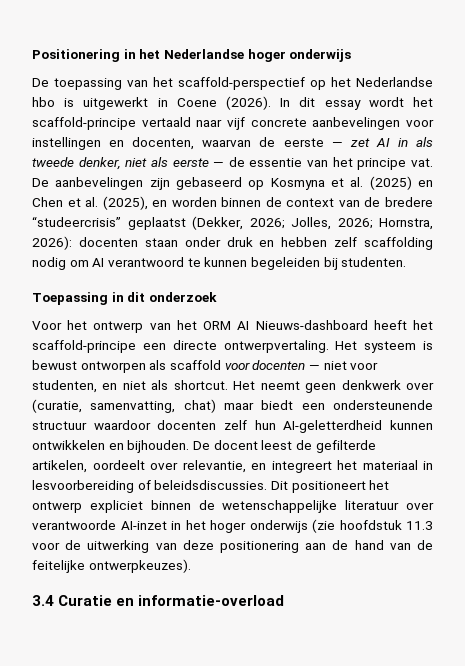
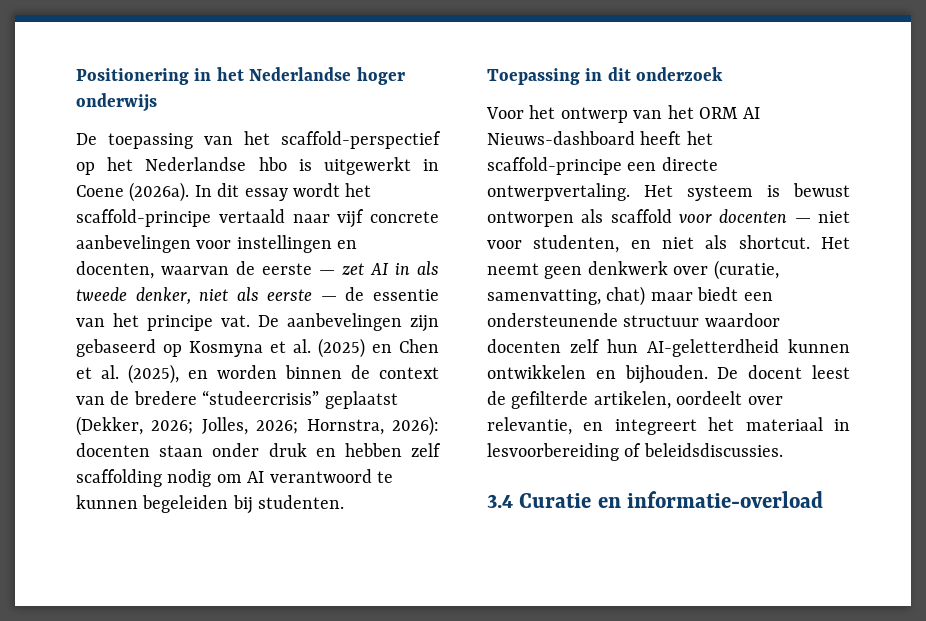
[226,96,271,110] (2026). -> [129,182,190,202] (2026a).
[270,480,390,493] [32,500,434,513] [32,519,433,533] [32,540,433,553] [32,559,191,573] Dit positioneert het ontwerp expliciet binnen de wetenschappelijke literatuur over verantwoorde AI-inzet in het hoger onderwijs (zie hoofdstuk 11.3 voor de uitwerking van deze positionering aan de hand van de feitelijke ontwerpkeuzes). -> (783, 450) none

